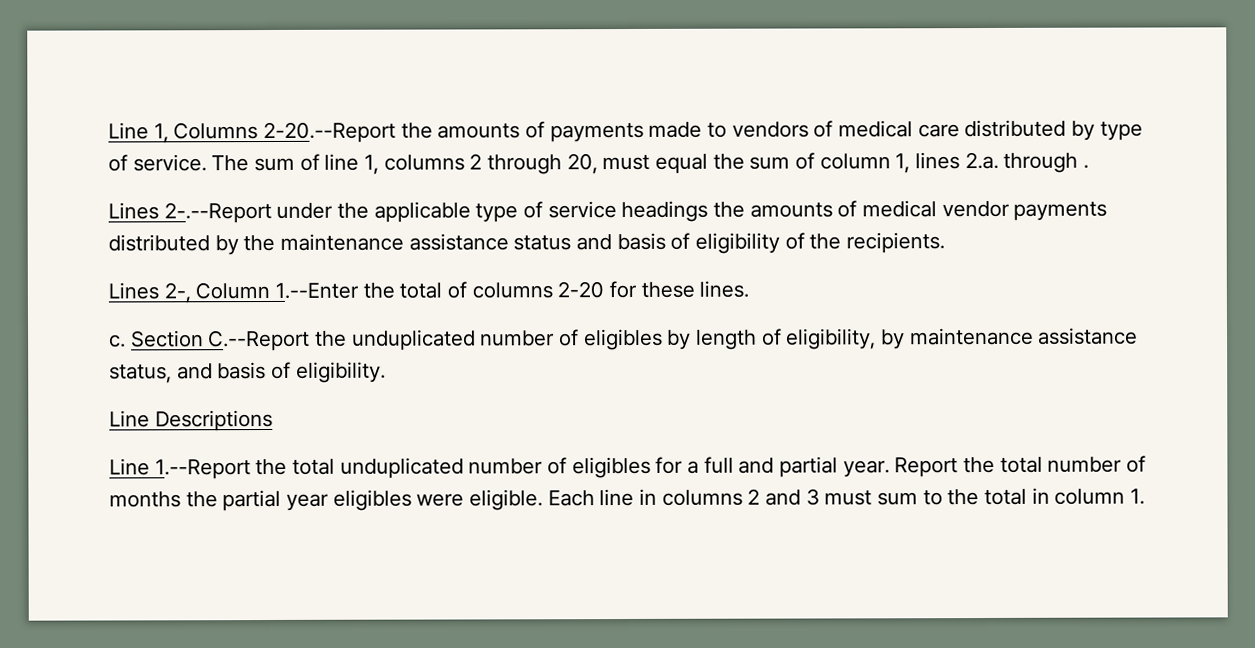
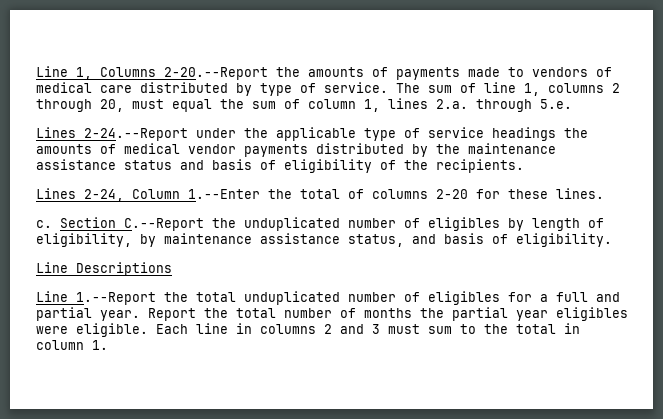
[1083,164,1090,169] [108,201,272,224] . // Lines 2-.--Report -> [540,99,572,109] [36,127,188,141] 5.e. // Lines 2-24.--Report
[163,282,191,304] 2-, -> [84,189,124,202] 2-24,

